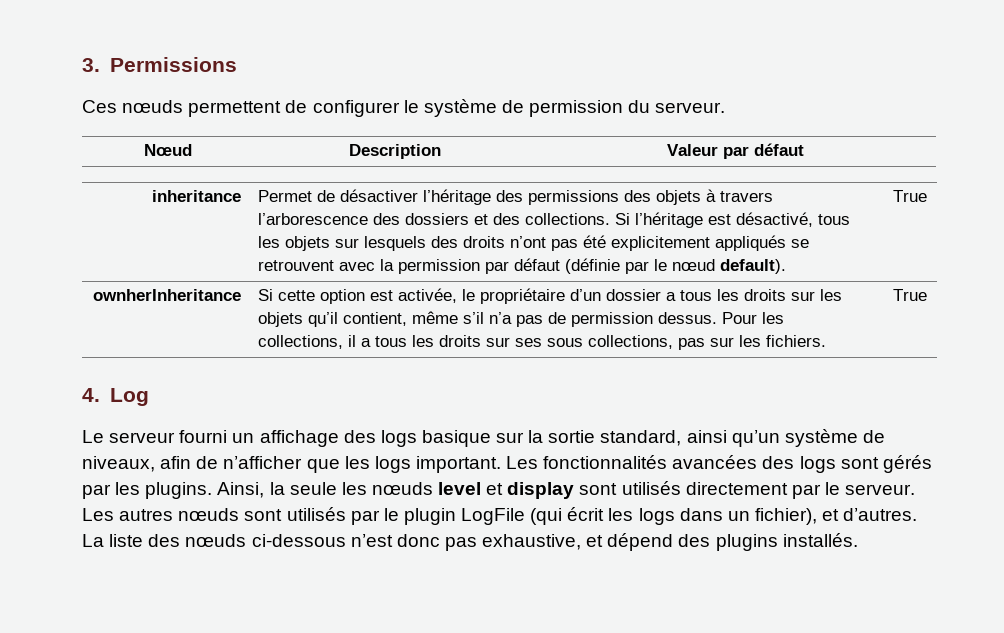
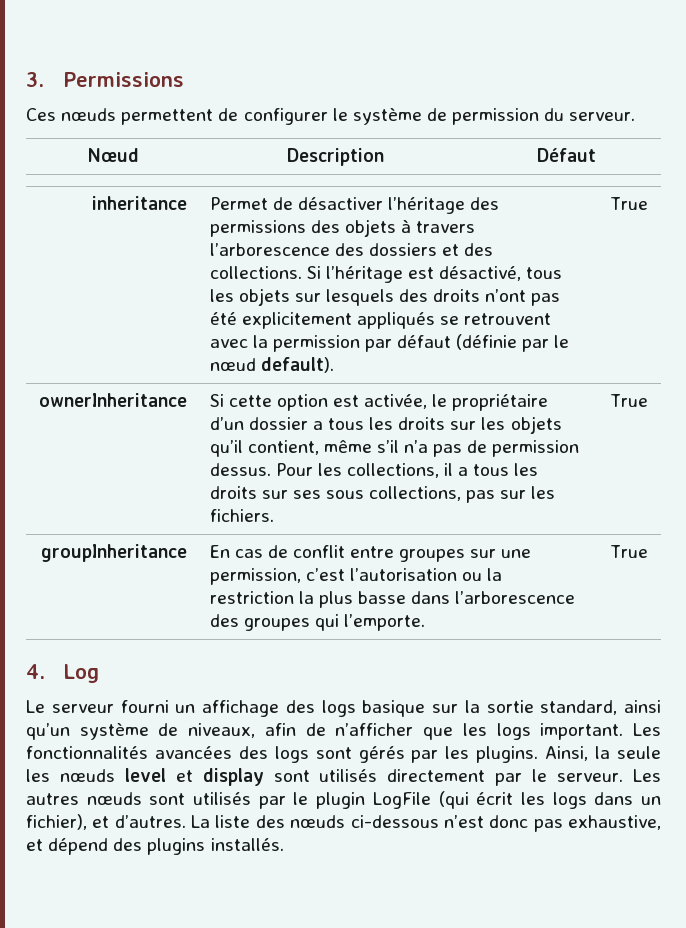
[666,143,804,159] Valeur par défaut -> [537,148,596,162] Défaut
[92,289,241,301] ownherInheritance -> [39,393,188,407] ownerInheritance
(927, 295) none -> [41,544,188,562] [209,545,532,562] [209,568,503,585] [209,591,576,608] [209,614,425,631] [610,545,649,558] // groupInheritance | En cas de conflit entre groupes sur une permission, c’est l’autorisation ou la restriction la plus basse dans l’arborescence des groupes qui l’emporte. | True

